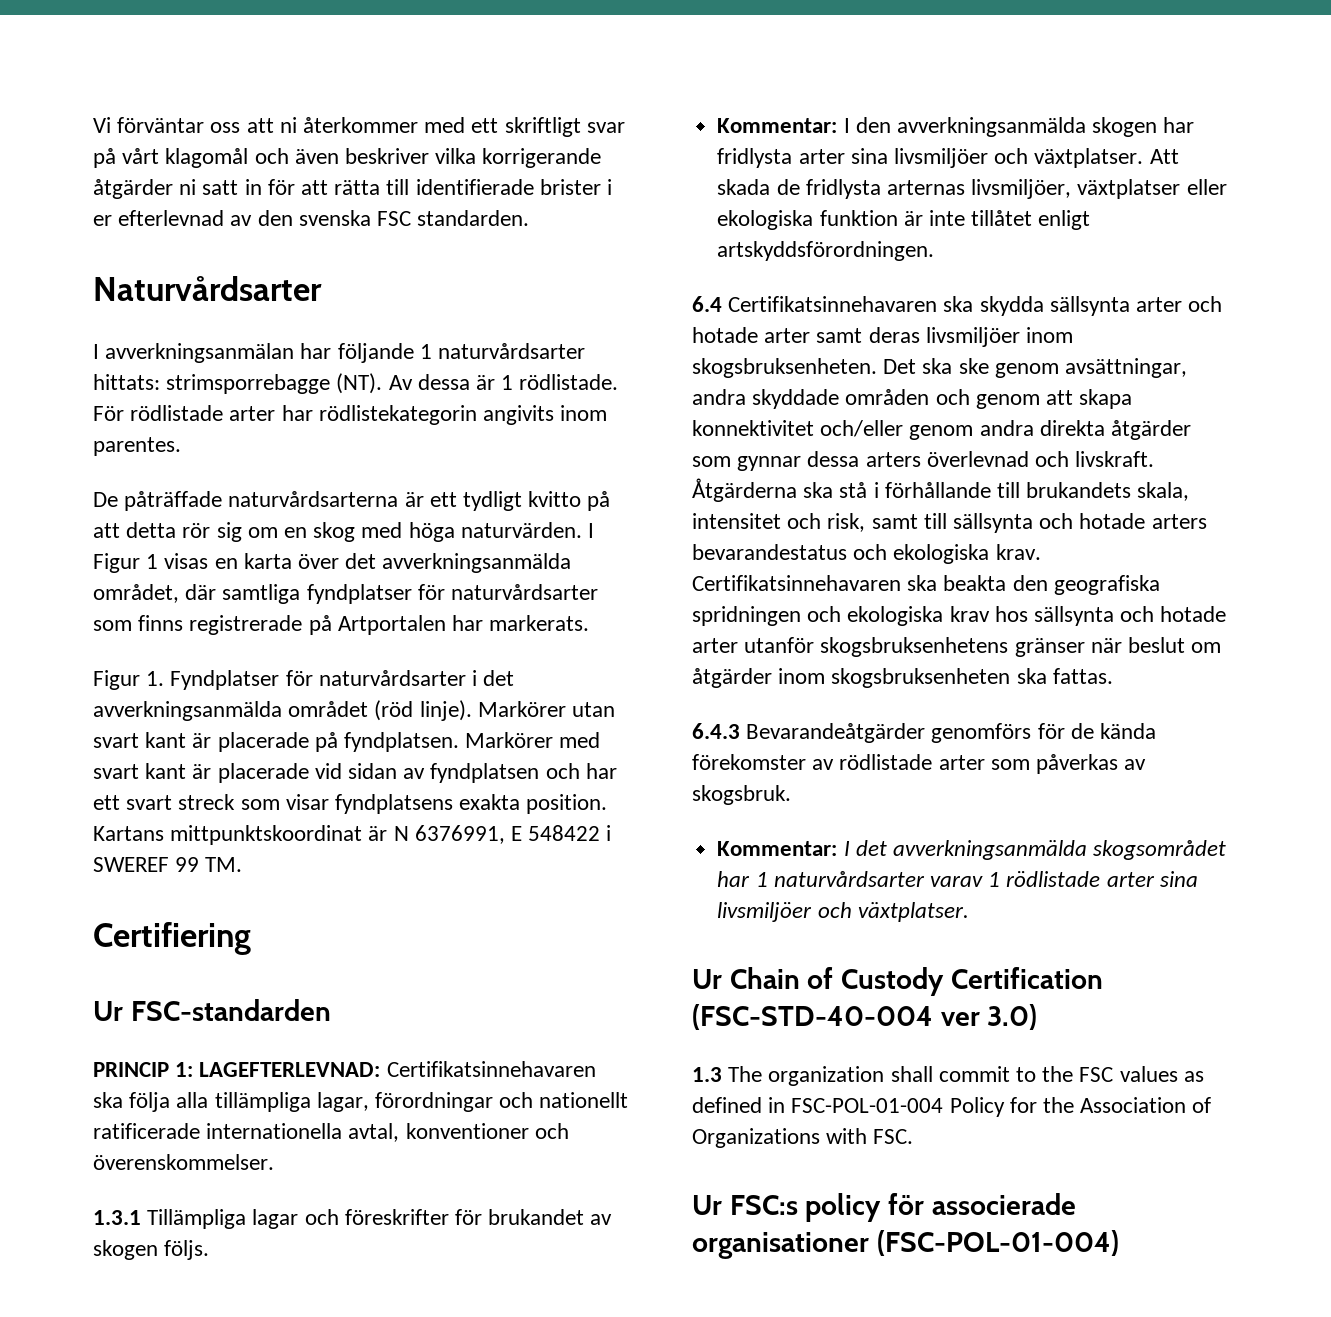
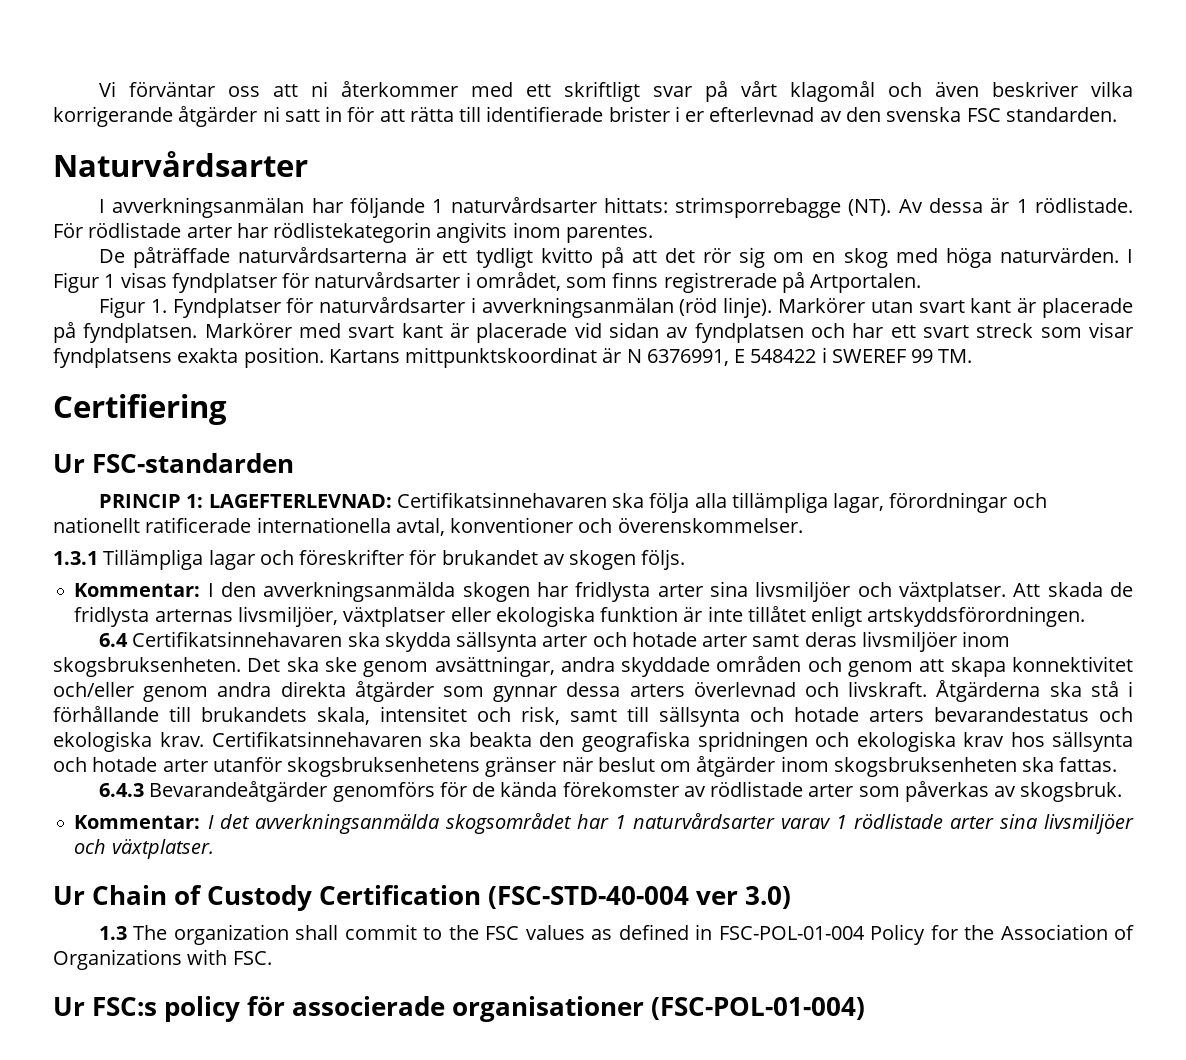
[126,522,177,538] detta -> [664,248,695,263] det
[214,553,572,573] [93,584,301,604] en karta över det avverkningsanmälda området, där samtliga -> (167, 280) none
(599, 592) none -> [465,272,561,291] i området,
[337,615,590,635] Artportalen har markerats. -> [810,273,922,293] Artportalen.
[483,670,515,686] [93,701,369,721] det avverkningsanmälda området -> [481,297,674,318] avverkningsanmälan

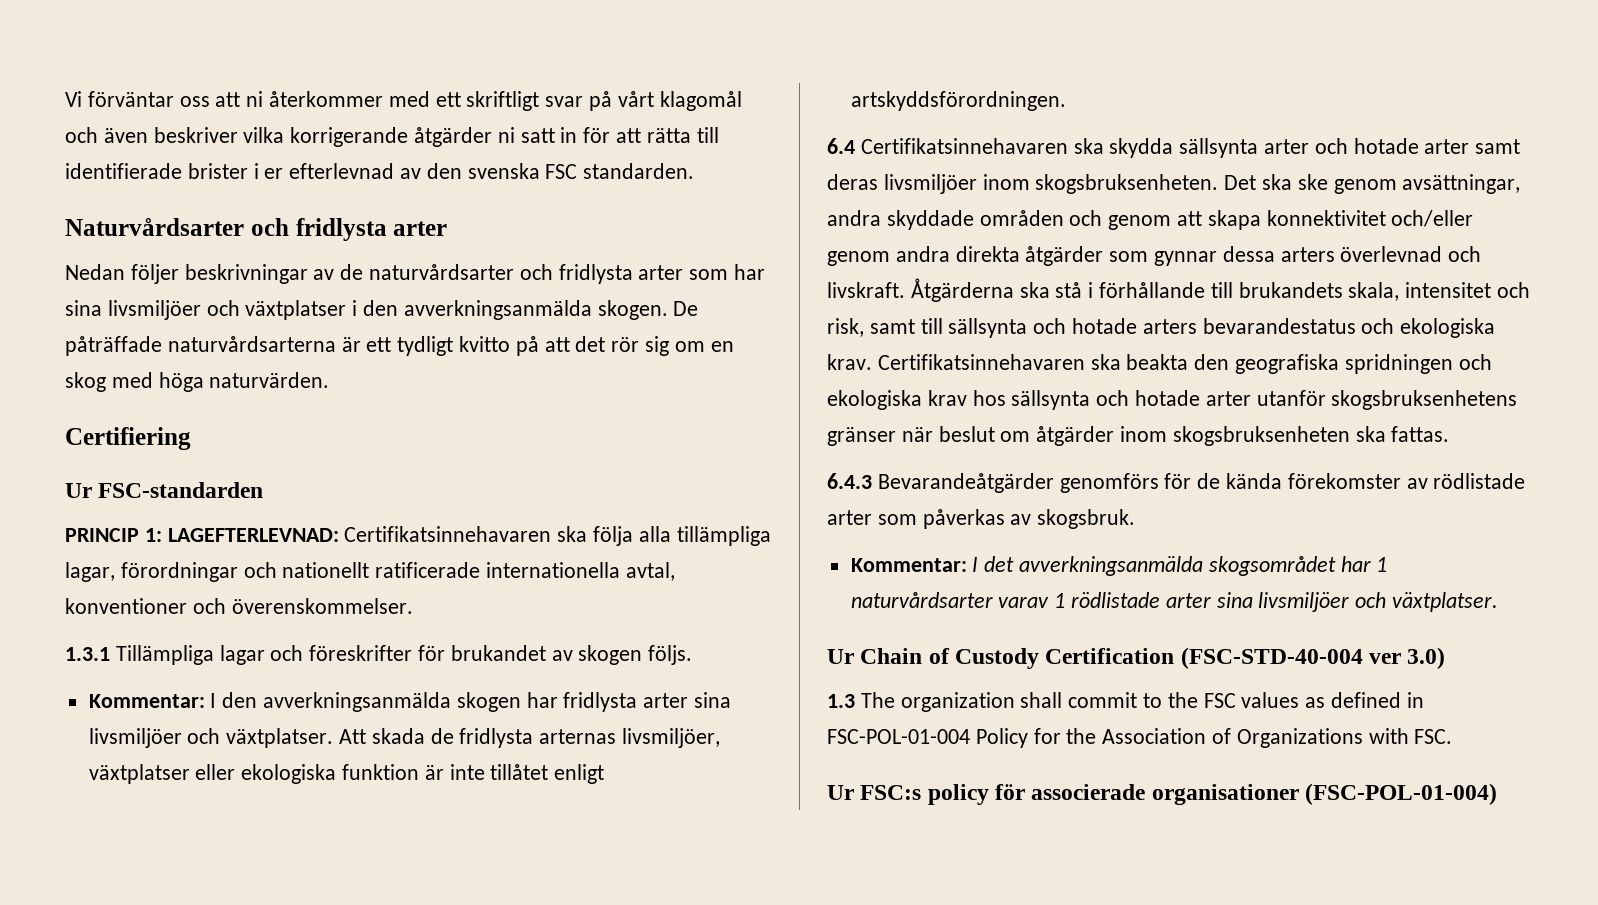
[98,197,1133,218] [53,222,653,243] // I avverkningsanmälan har följande 1 naturvårdsarter hittats: strimsporrebagge (NT). Av dessa är 1 rödlistade. För rödlistade arter har rödlistekategorin angivits inom parentes. // -> [250,218,448,241] [65,264,766,284] [65,300,668,320] och fridlysta arter // Nedan följer beskrivningar av de naturvårdsarter och fridlysta arter som har sina livsmiljöer och växtplatser i den avverkningsanmälda skogen.
[1126,249,1133,263] [53,272,922,293] [98,297,1134,318] [53,322,1134,343] [53,347,973,368] I Figur 1 visas fyndplatser för naturvårdsarter i området, som finns registrerade på Artportalen. // Figur 1. Fyndplatser för naturvårdsarter i avverkningsanmälan (röd linje). Markörer utan svart kant är placerade på fyndplatsen. Markörer med svart kant är placerade vid sidan av fyndplatsen och har ett svart streck som visar fyndplatsens exakta position. Kartans mittpunktskoordinat är N 6376991, E 548422 i SWEREF 99 TM. -> (330, 380) none

